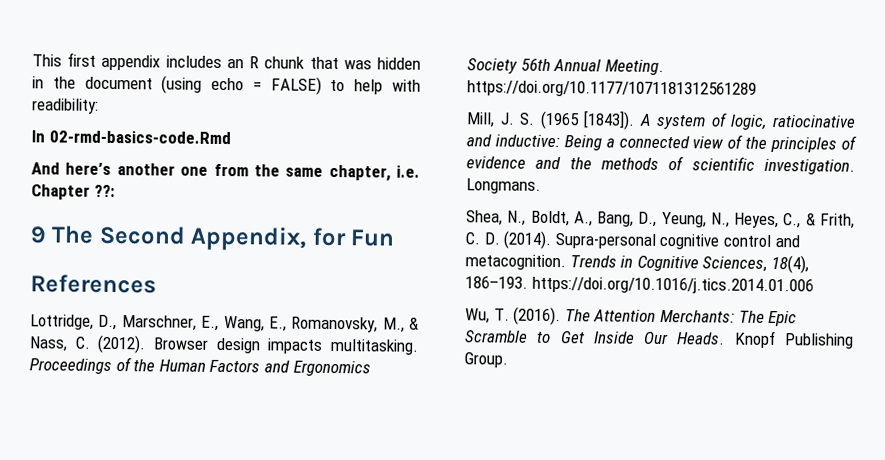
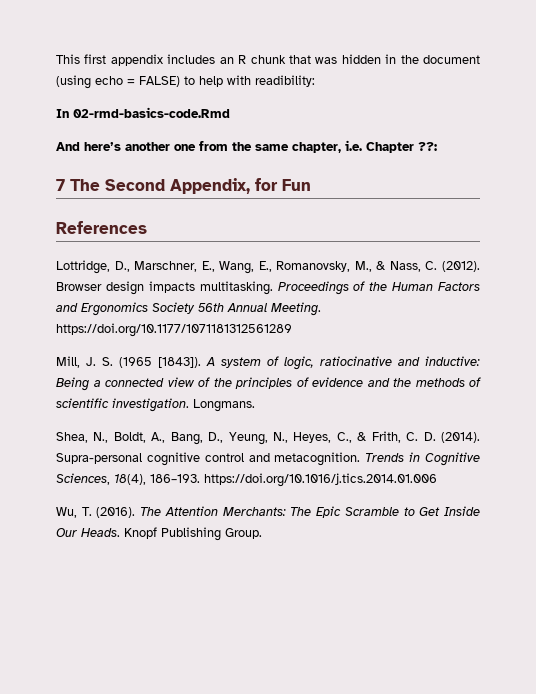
[30,226,47,244] 9 -> [56,179,65,191] 7

